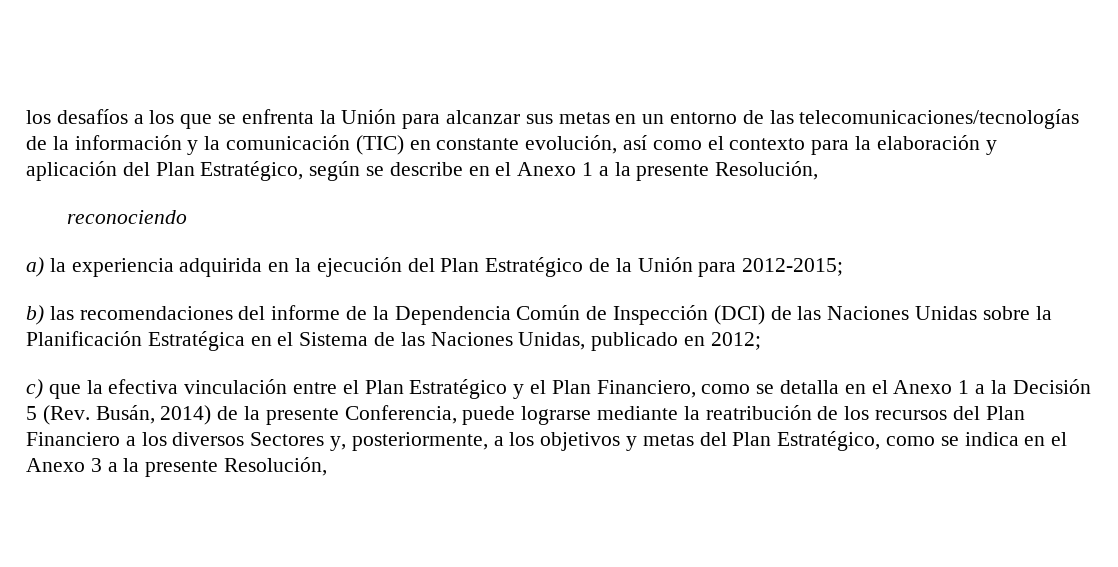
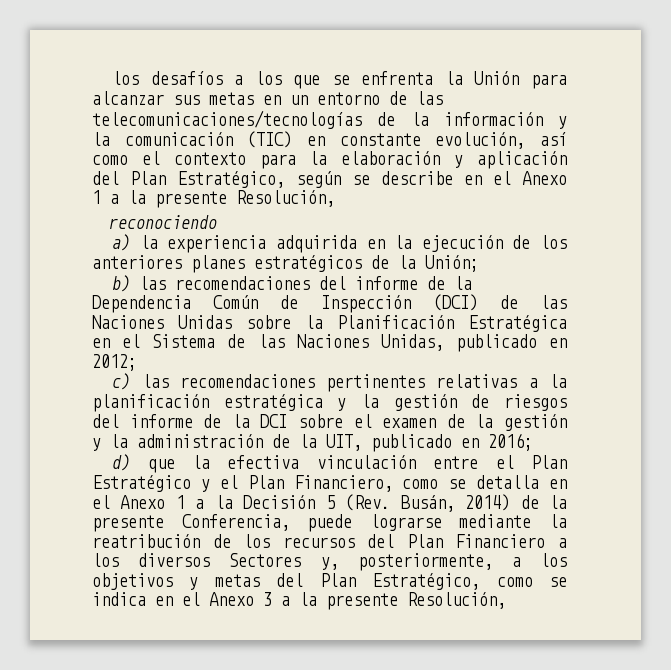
[407,257,844,277] del Plan Estratégico de la Unión para 2012-2015; -> [512,235,567,249] [92,255,479,273] de los anteriores planes estratégicos de la Unión;
(43, 389) none -> [141,374,567,392] [92,394,567,412] [92,414,567,431] [92,433,533,452] [112,454,131,471] las recomendaciones pertinentes relativas a la planificación estratégica y la gestión de riesgos del informe de la DCI sobre el examen de la gestión y la administración de la UIT, publicado en 2016; // d)

